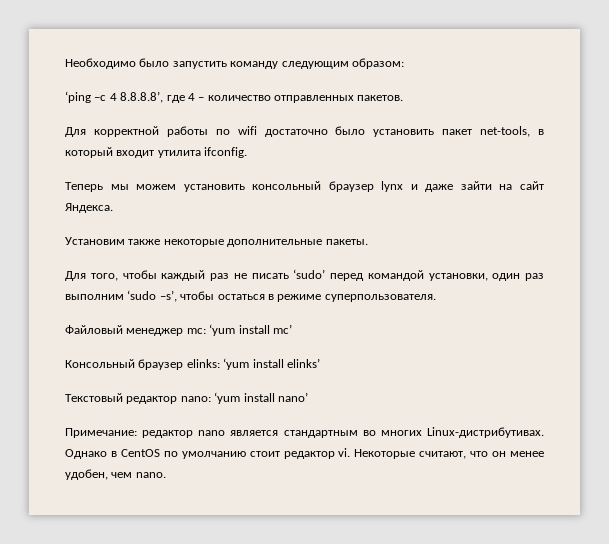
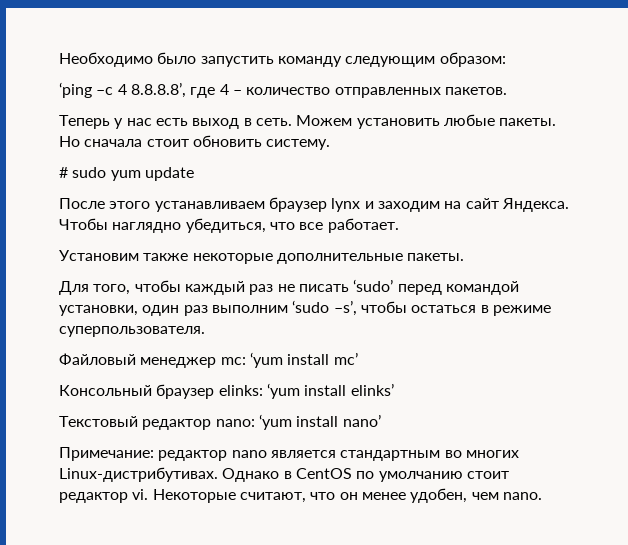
[65,126,544,137] [65,147,248,158] [65,181,322,192] Для корректной работы по wifi достаточно было установить пакет net-tools, в который входит утилита ifconfig. // Теперь мы можем установить консольный -> [59,114,557,129] [59,135,331,150] [59,167,194,181] [59,198,265,212] Теперь у нас есть выход в сеть. Можем установить любые пакеты. Но сначала стоит обновить систему. // # sudo yum update // После этого устанавливаем
[425,181,492,192] даже зайти -> [377,201,440,212] заходим
(113, 208) none -> [59,218,399,233] Чтобы наглядно убедиться, что все работает.

